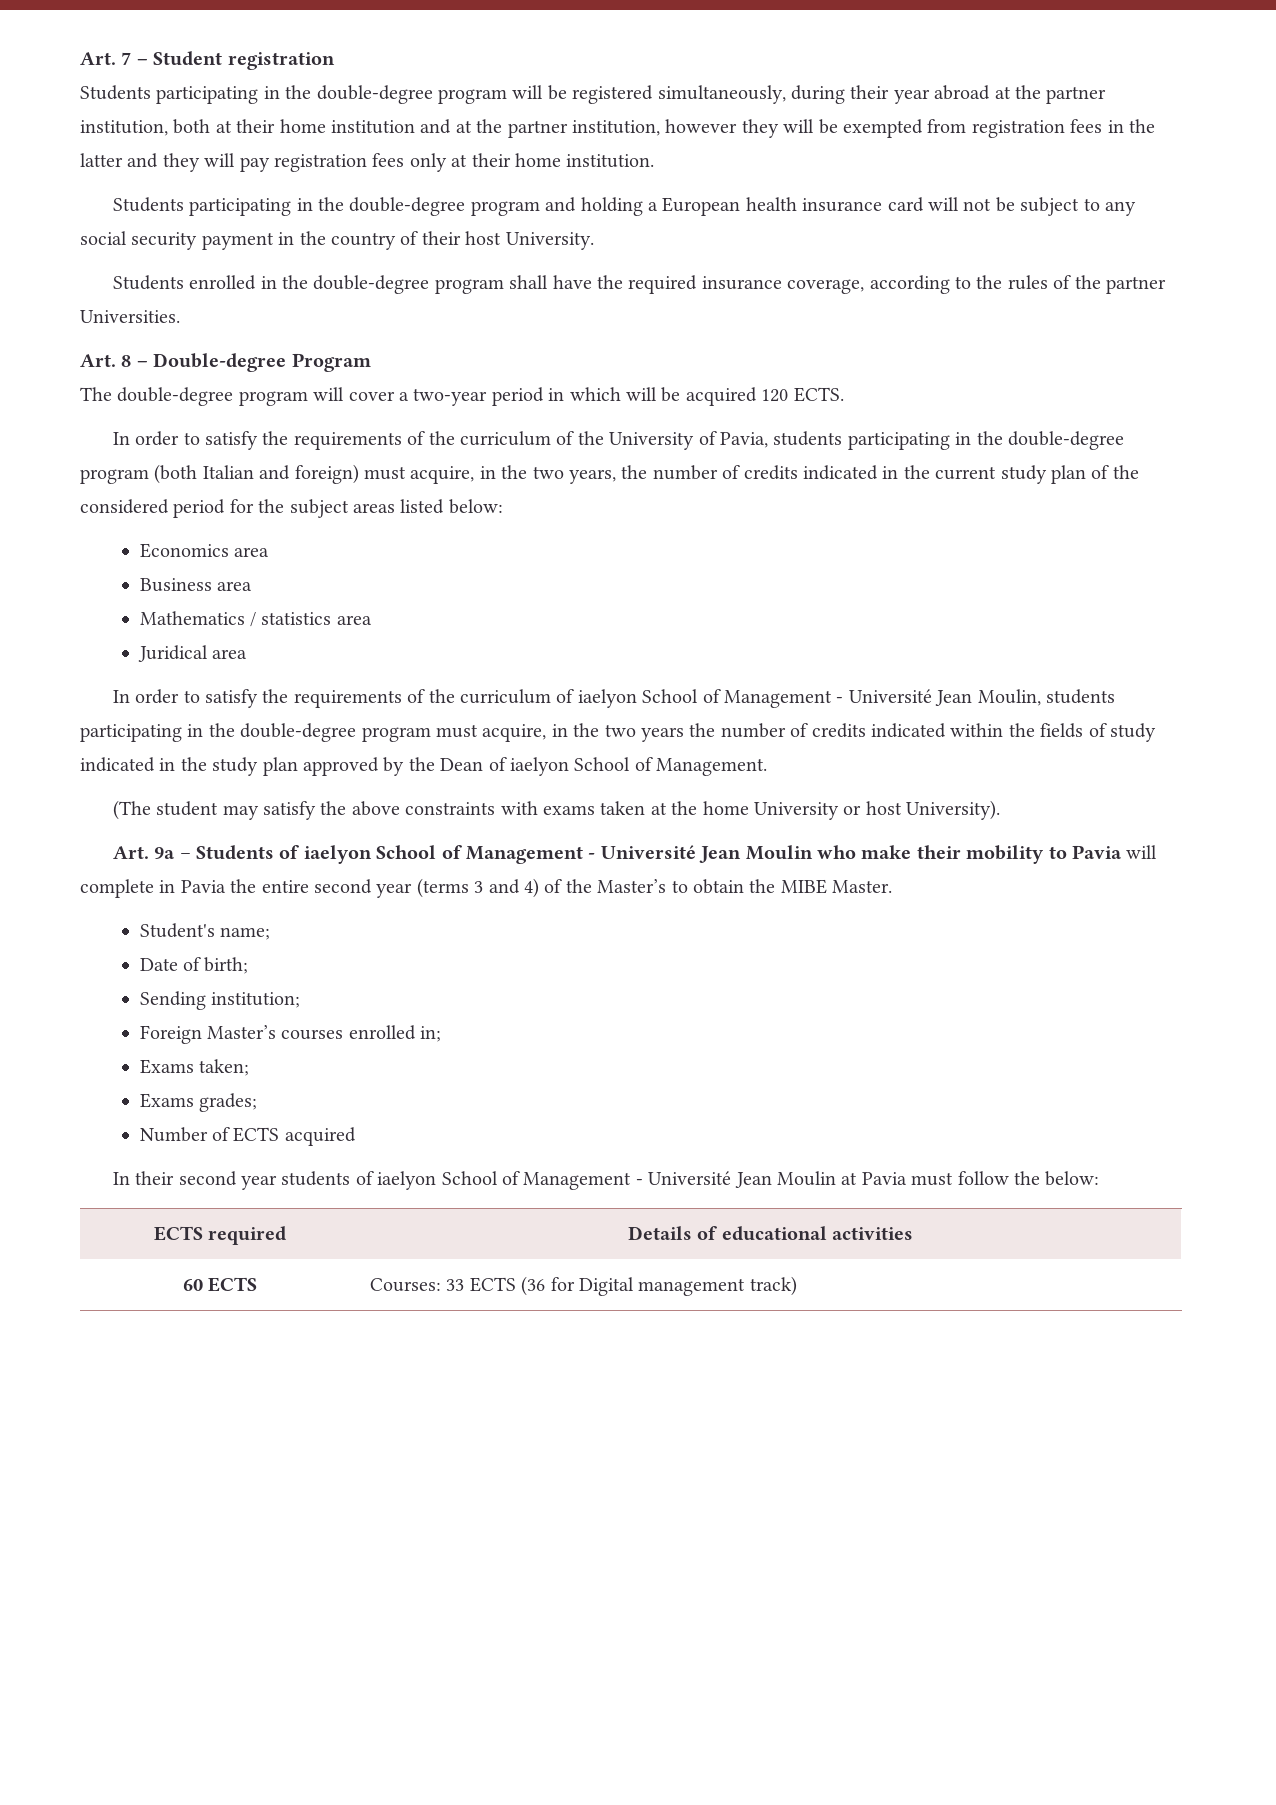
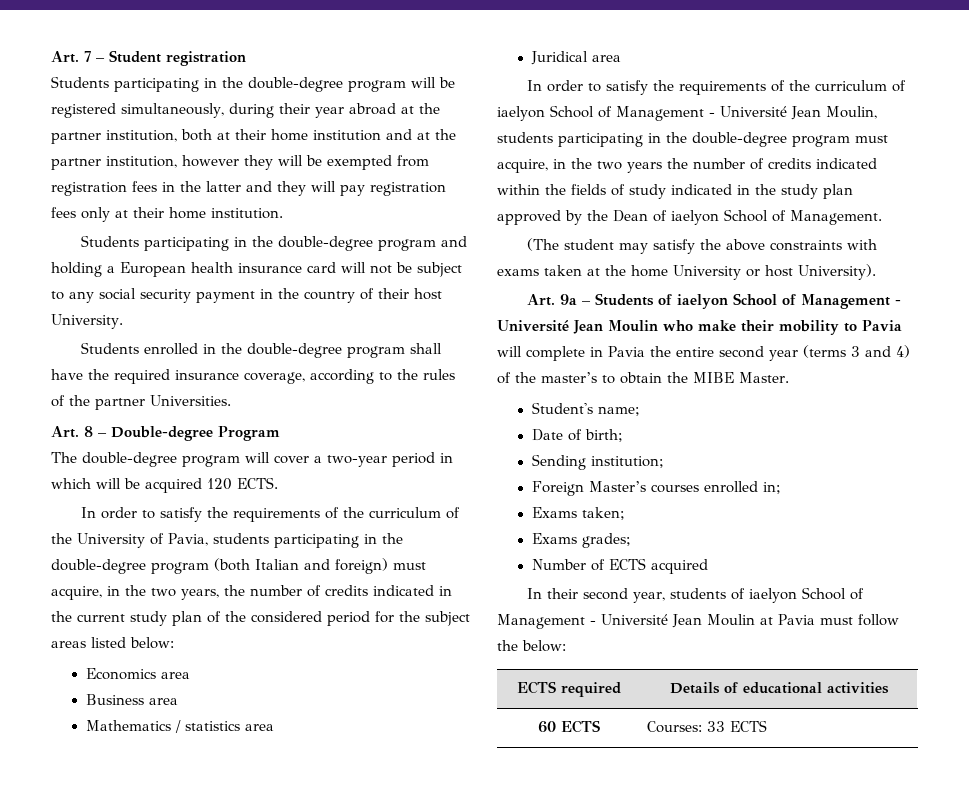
[597,879,667,893] Master’s -> [541,372,597,383] master’s
[240,1175,277,1190] year -> [633,592,666,603] year,
[521,1276,797,1296] (36 for Digital management track) -> (768, 726) none

